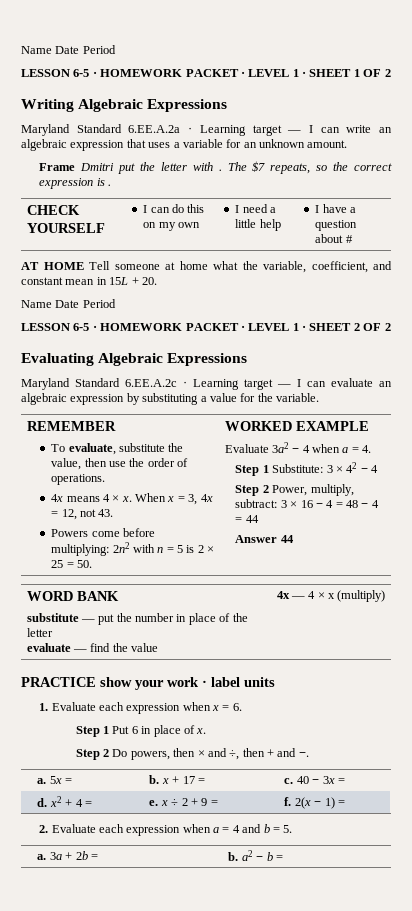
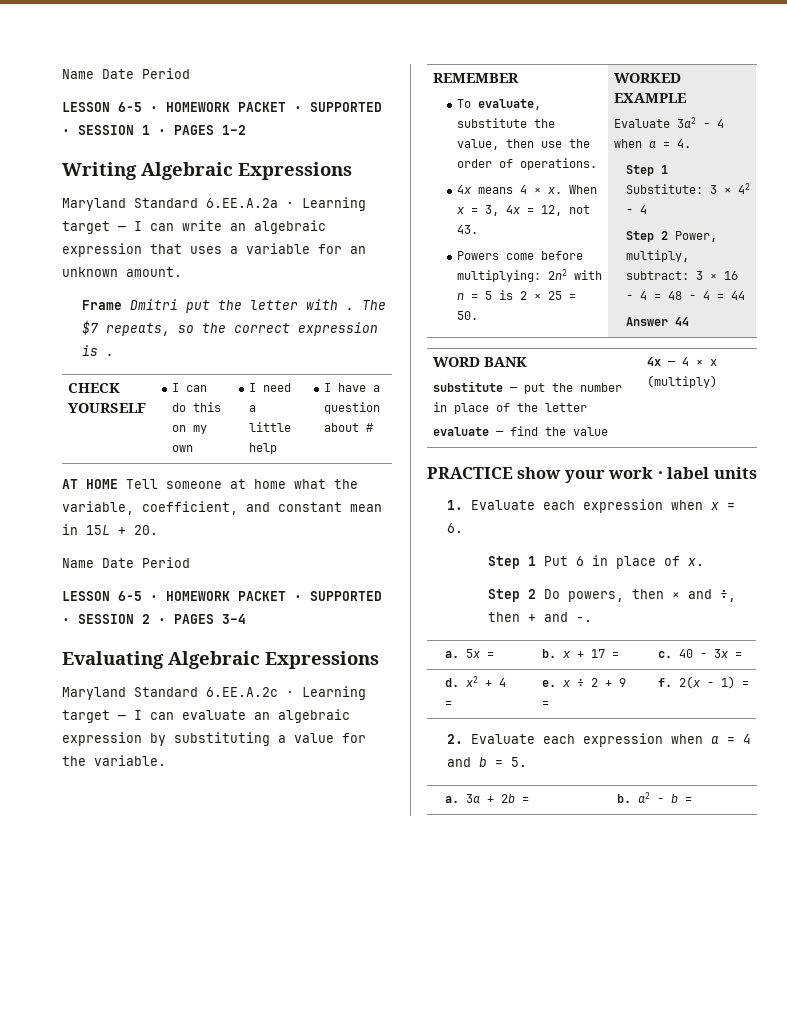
[21,45,116,54] [21,69,391,77] Name Date Period // LESSON 6-5 · HOMEWORK PACKET · LEVEL 1 · SHEET 1 OF 2 -> [62,68,190,79] [62,102,382,112] [62,125,246,135] Name Date Period // LESSON 6-5 · HOMEWORK PACKET · SUPPORTED · SESSION 1 · PAGES 1–2
[248,323,391,331] LEVEL 1 · SHEET 2 OF 2 -> [310,591,382,601] [62,614,246,624] SUPPORTED · SESSION 2 · PAGES 3–4

